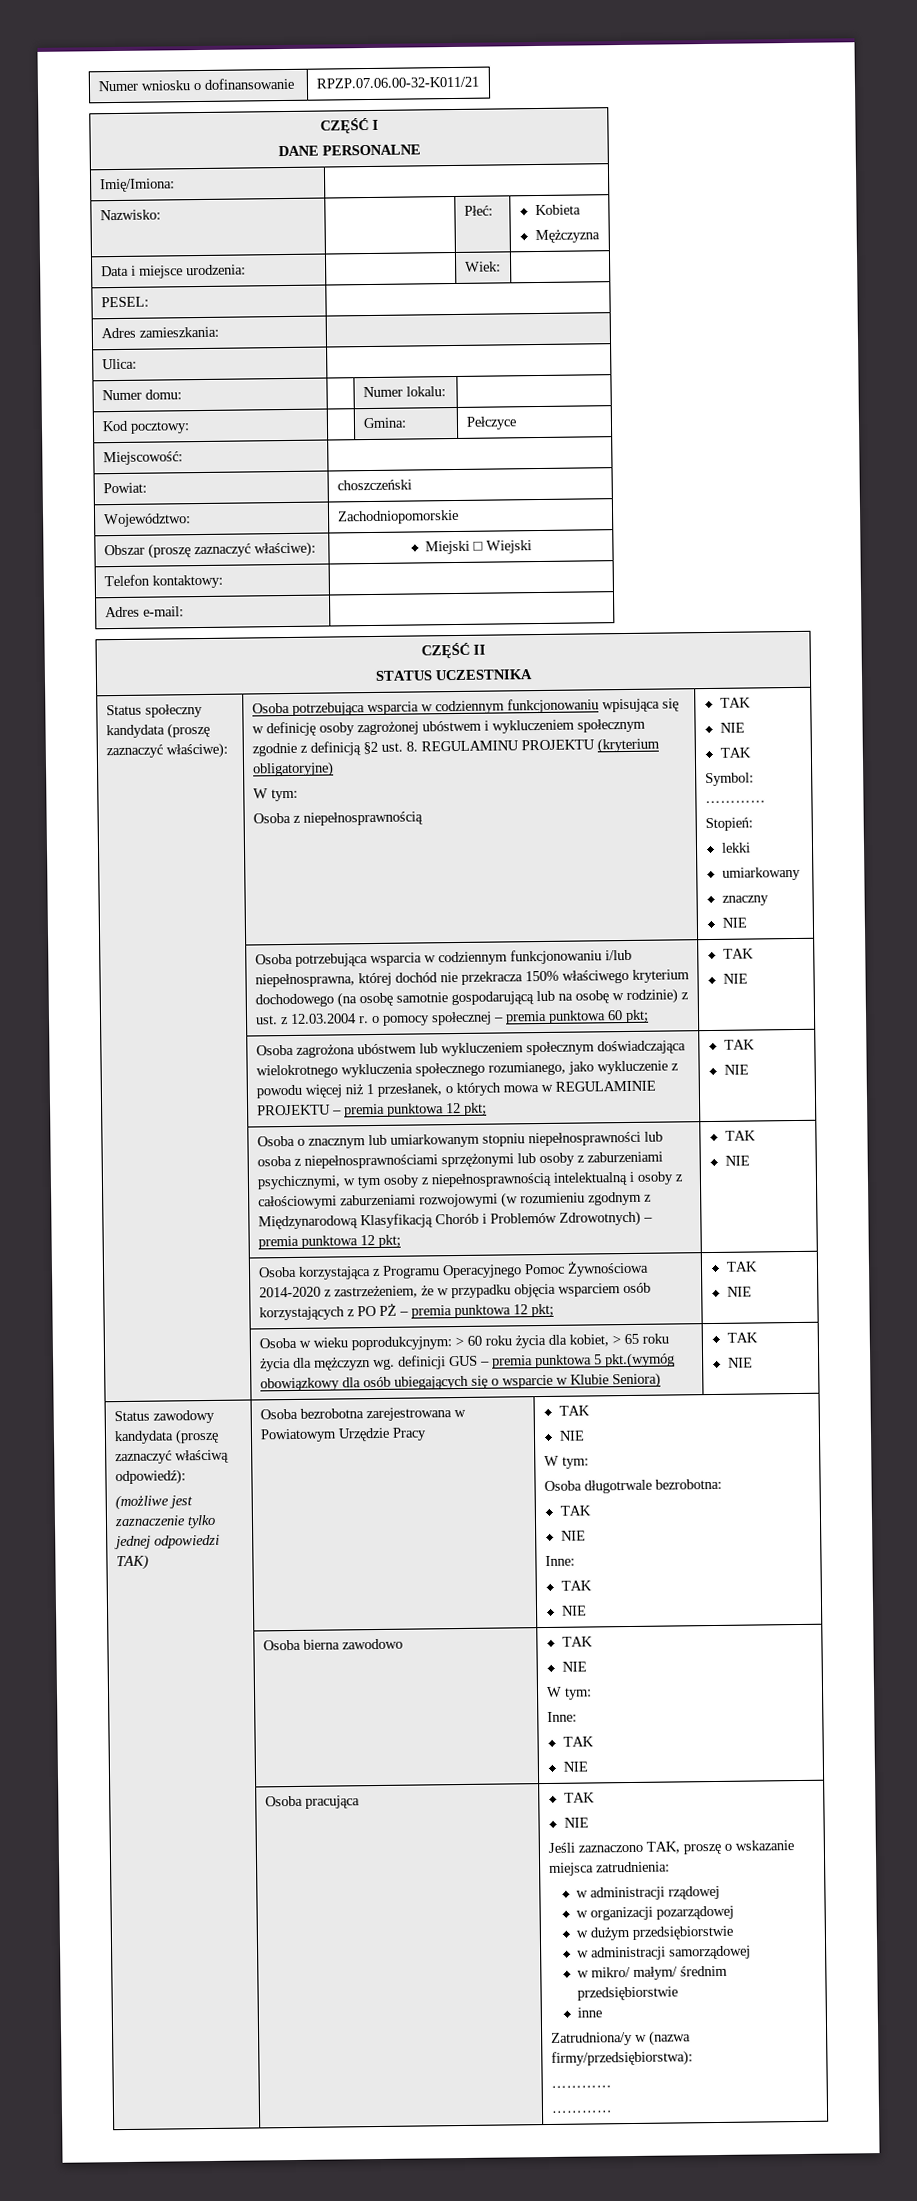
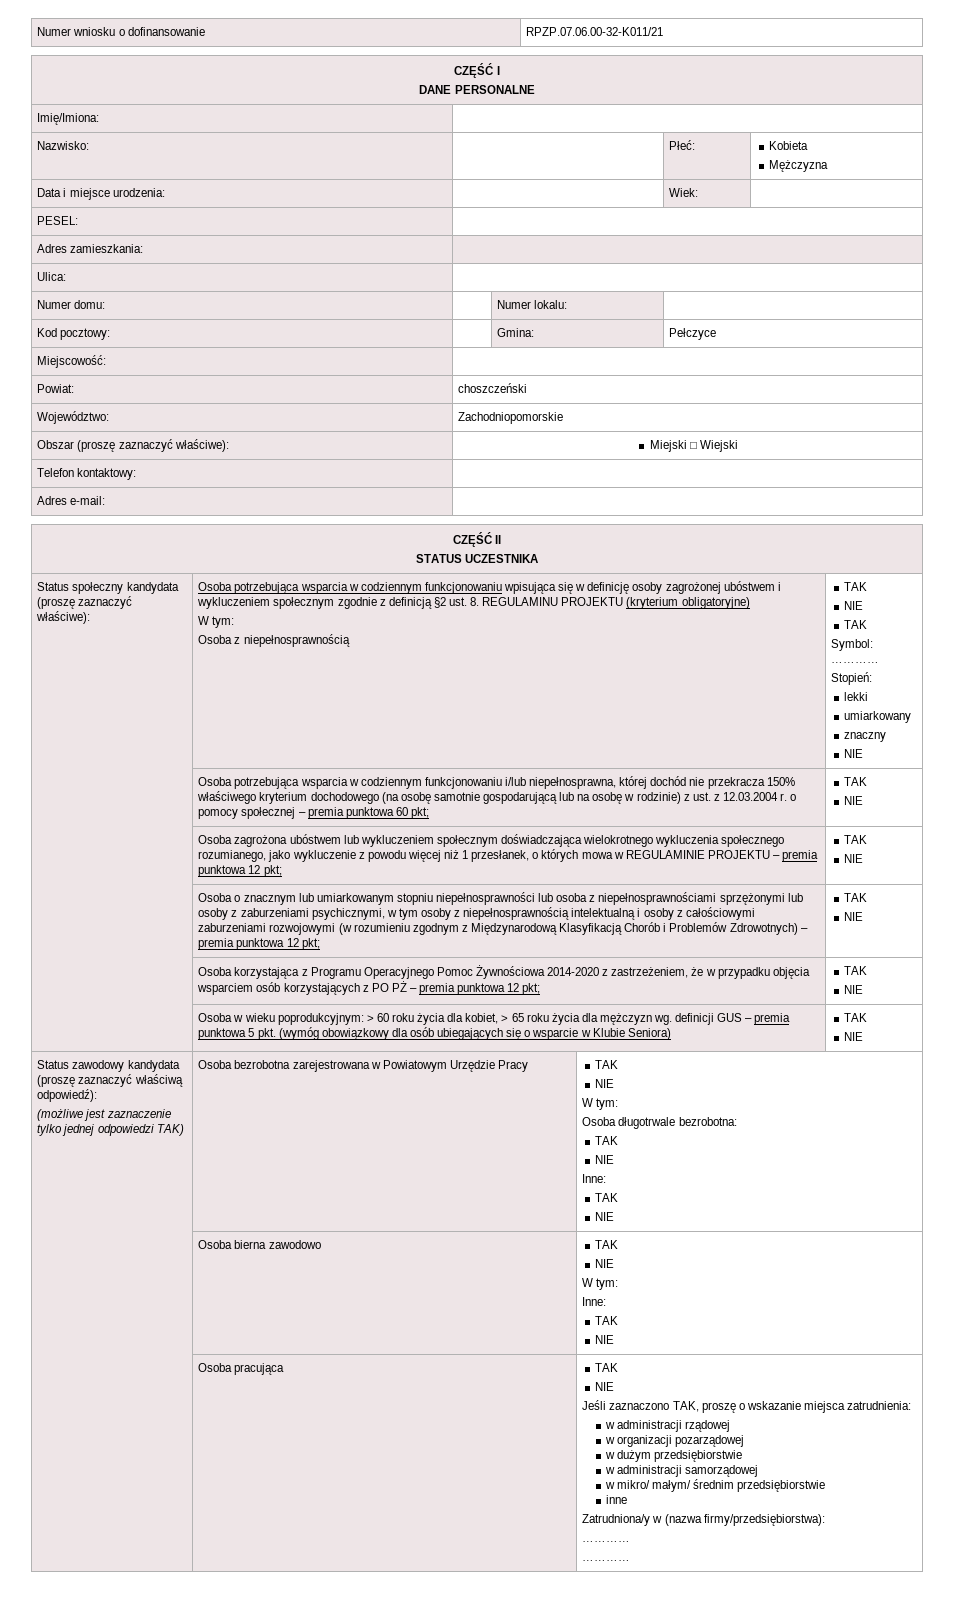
[604,1352,675,1369] pkt.(wymóg -> [257,1027,319,1040] pkt. (wymóg

